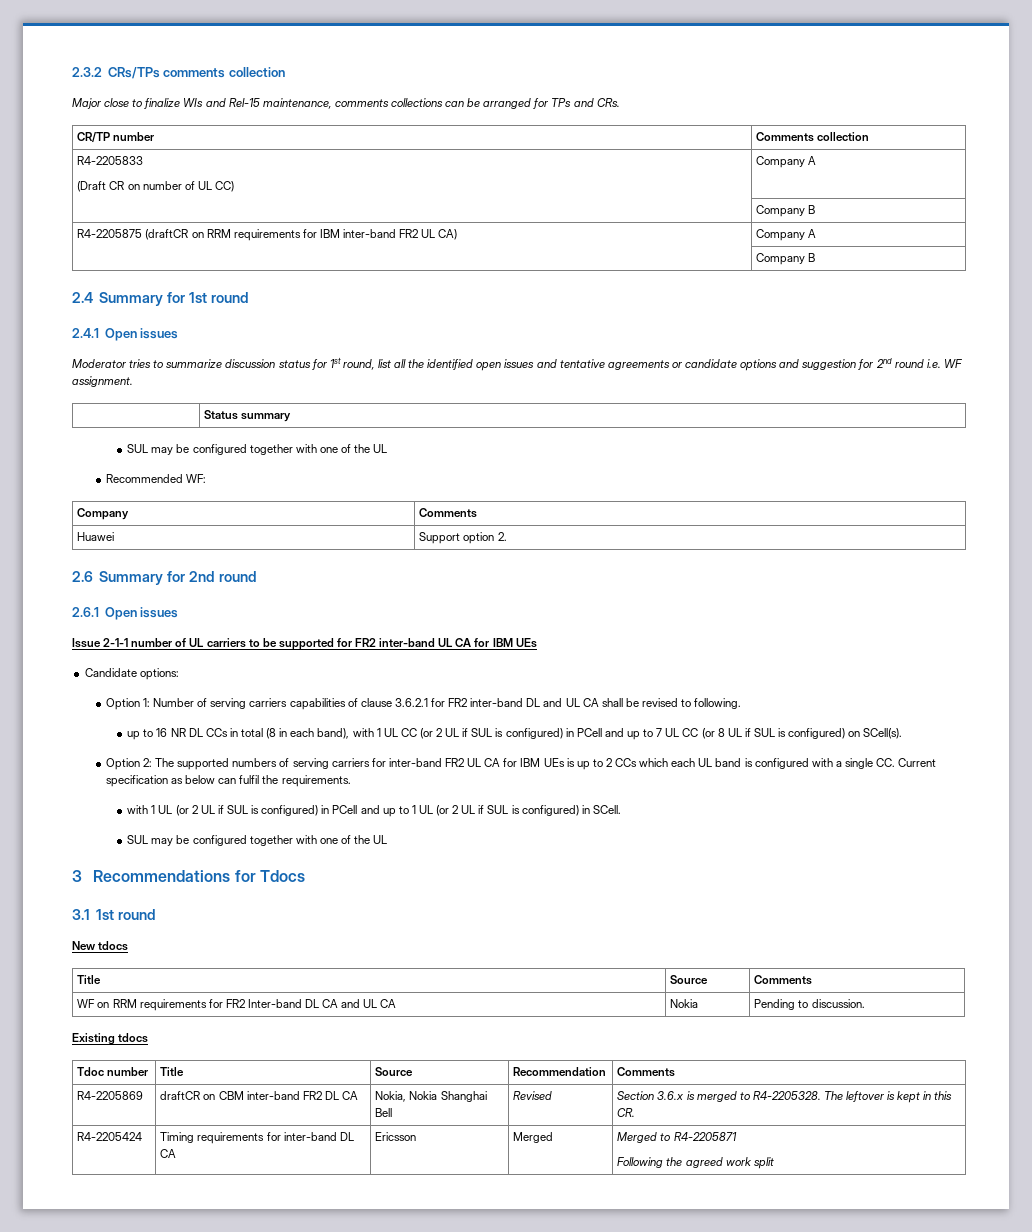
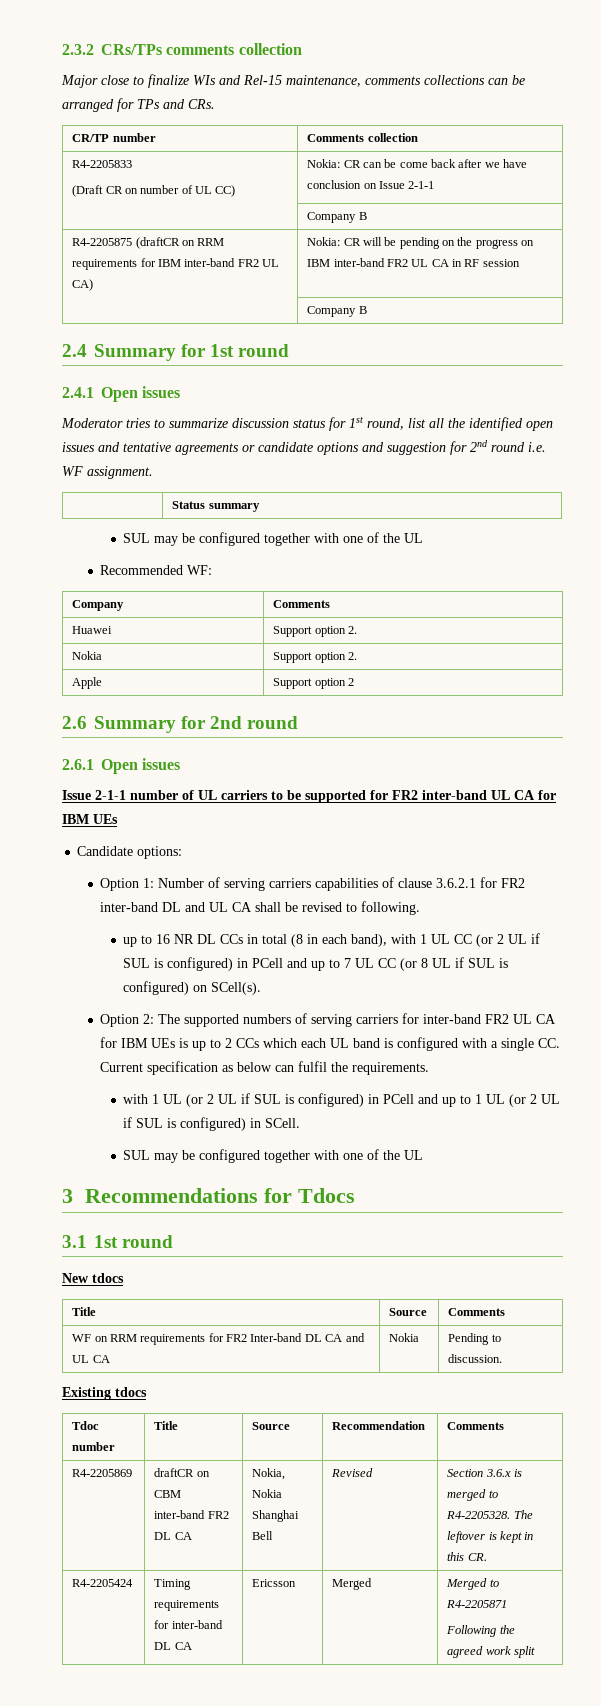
[756,156,817,168] Company A -> [307,159,528,168] [307,180,435,189] Nokia: CR can be come back after we have conclusion on Issue 2-1-1
[756,229,817,241] Company A -> [307,237,535,249] [307,258,520,267] Nokia: CR will be pending on the progress on IBM inter-band FR2 UL CA in RF session
(507, 536) none -> [72,651,103,660] [273,652,357,663] [72,677,103,689] [273,678,354,689] // Nokia | Support option 2. // Apple | Support option 2

